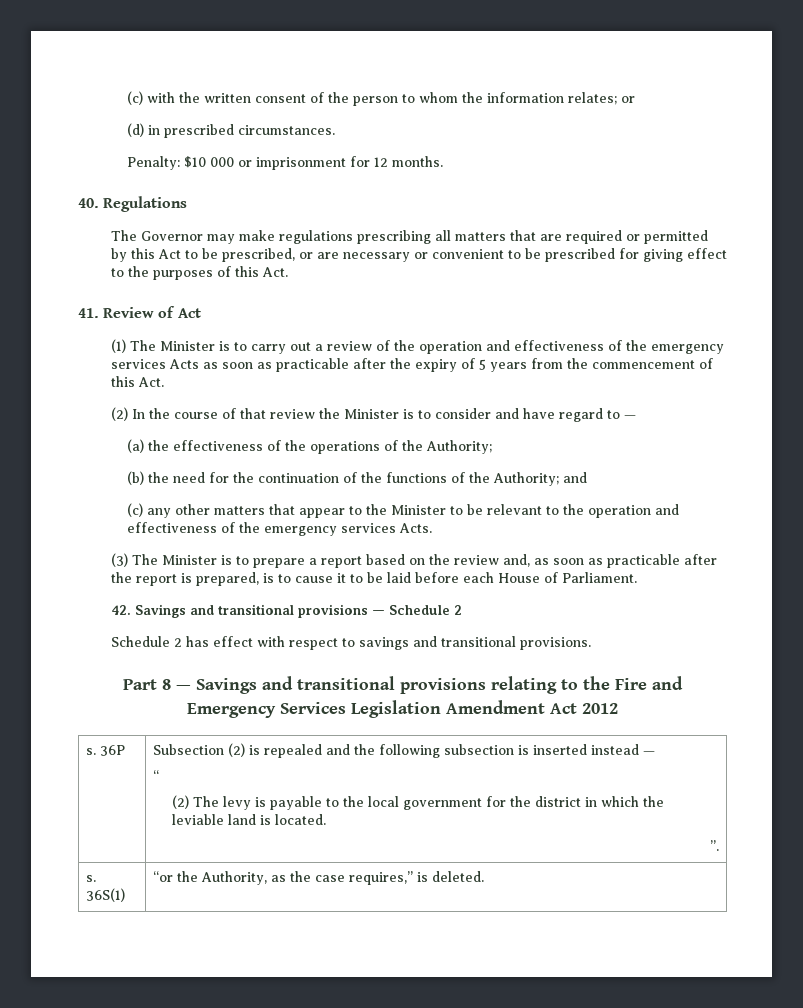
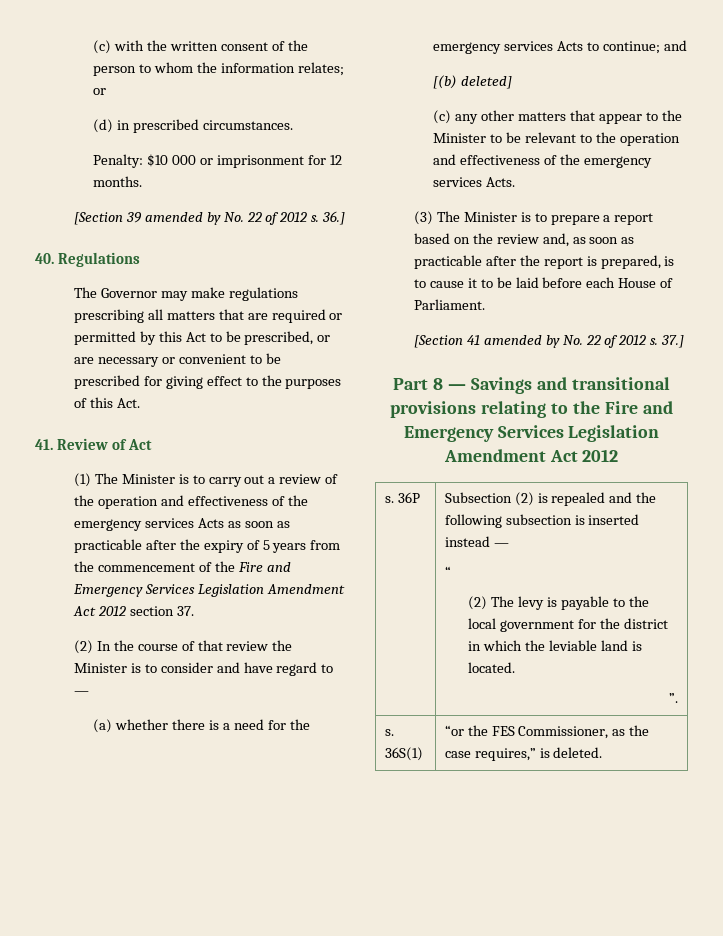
(443, 161) none -> [73,211,346,225] // [Section 39 amended by No. 22 of 2012 s. 36.]
[110,376,164,387] this Act. -> [214,561,291,572] [72,584,345,597] [72,606,194,616] the Fire and Emergency Services Legislation Amendment Act 2012 section 37.
[147,440,492,454] [126,471,587,486] the effectiveness of the operations of the Authority; // (b) the need for the continuation of the functions of the Authority; and -> [115,719,310,730] [433,40,687,54] [433,75,513,89] whether there is a need for the emergency services Acts to continue; and // [(b) deleted]
[110,604,462,618] [110,636,591,650] 42. Savings and transitional provisions — Schedule 2 // Schedule 2 has effect with respect to savings and transitional provisions. -> [413,335,685,348] [Section 41 amended by No. 22 of 2012 s. 37.]
[200,871,267,885] Authority, -> [491,726,609,739] FES Commissioner,

